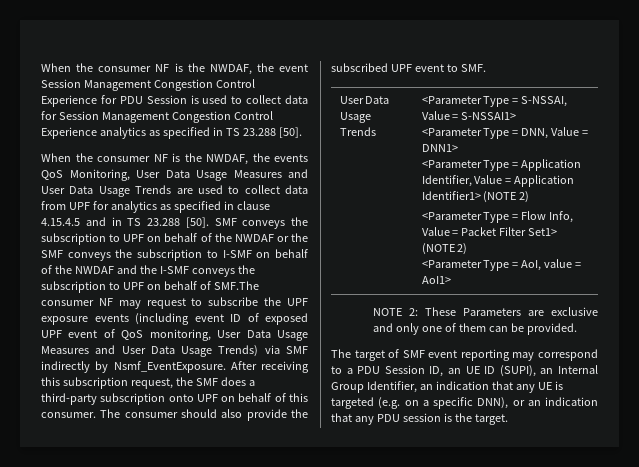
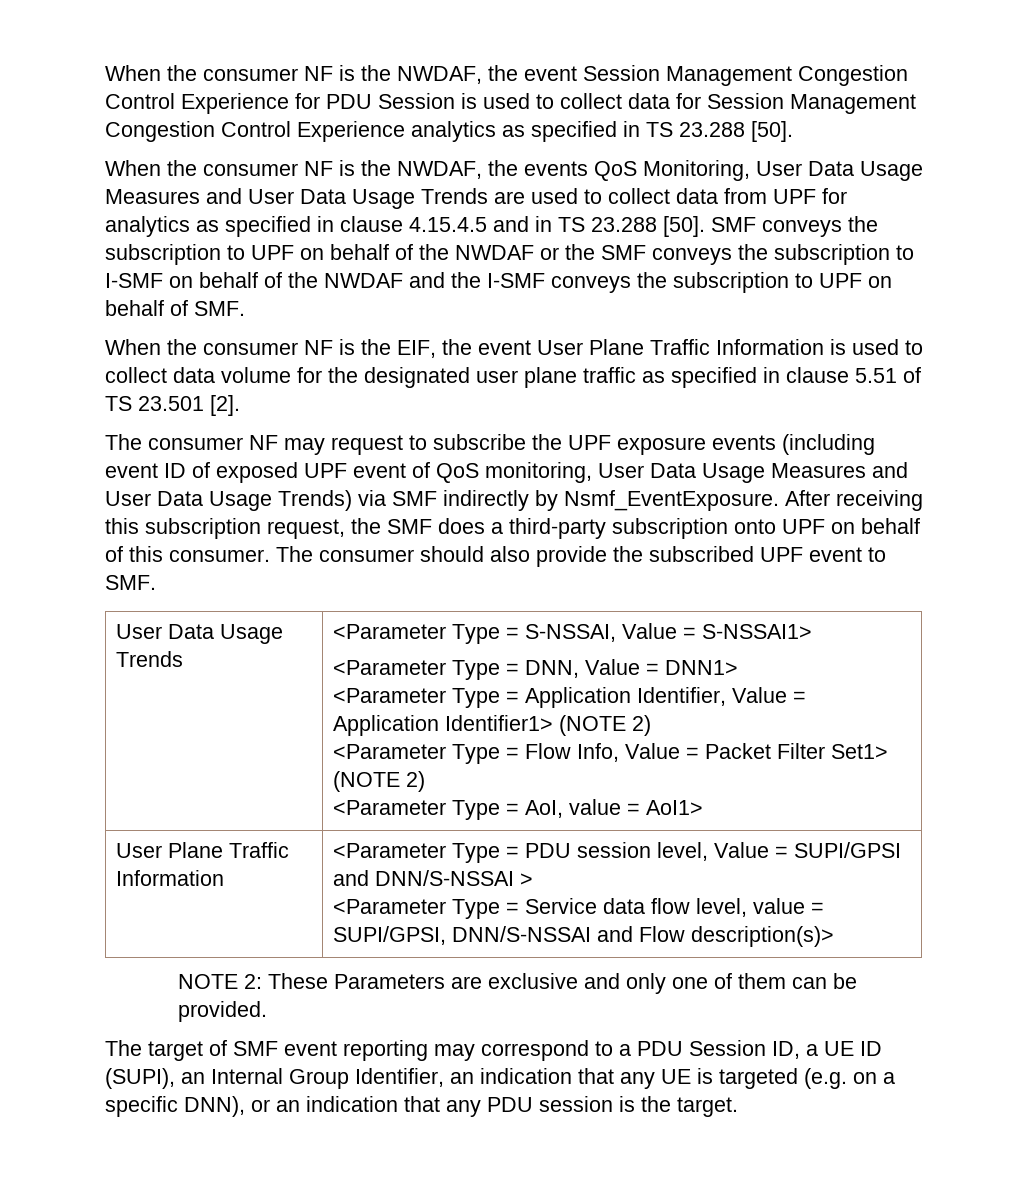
[213,281,259,290] SMF.The -> [194,301,245,316] [105,339,923,358] [105,367,921,388] [105,395,240,416] [105,434,142,450] SMF. // When the consumer NF is the EIF, the event User Plane Traffic Information is used to collect data volume for the designated user plane traffic as specified in clause 5.51 of TS 23.501 [2]. // The
(451, 280) none -> [116,842,290,858] [116,870,225,886] [333,842,902,863] [333,870,534,886] [333,898,825,919] [333,926,835,947] // User Plane Traffic Information | <Parameter Type = PDU session level, Value = SUPI/GPSI and DNN/S-NSSAI > // <Parameter Type = Service data flow level, value = SUPI/GPSI, DNN/S-NSSAI and Flow description(s)>
[448,368,461,374] an -> [806,1044,818,1056] a

